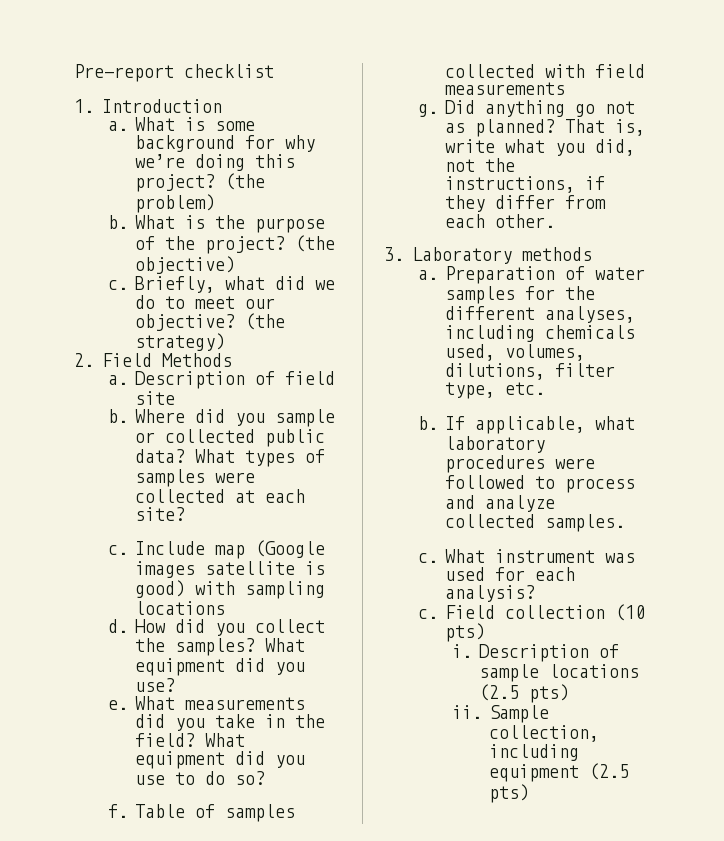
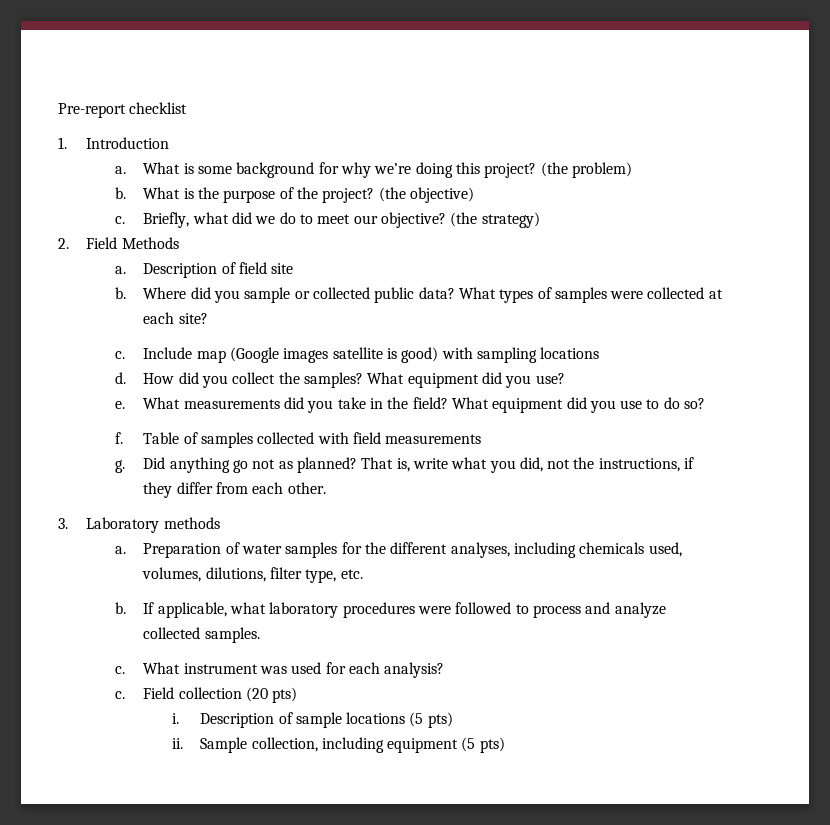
[615,604,646,621] (10 -> [245,687,268,702] (20
[479,684,520,701] (2.5 -> [409,712,424,727] (5
[589,763,630,780] (2.5 -> [461,737,476,752] (5

